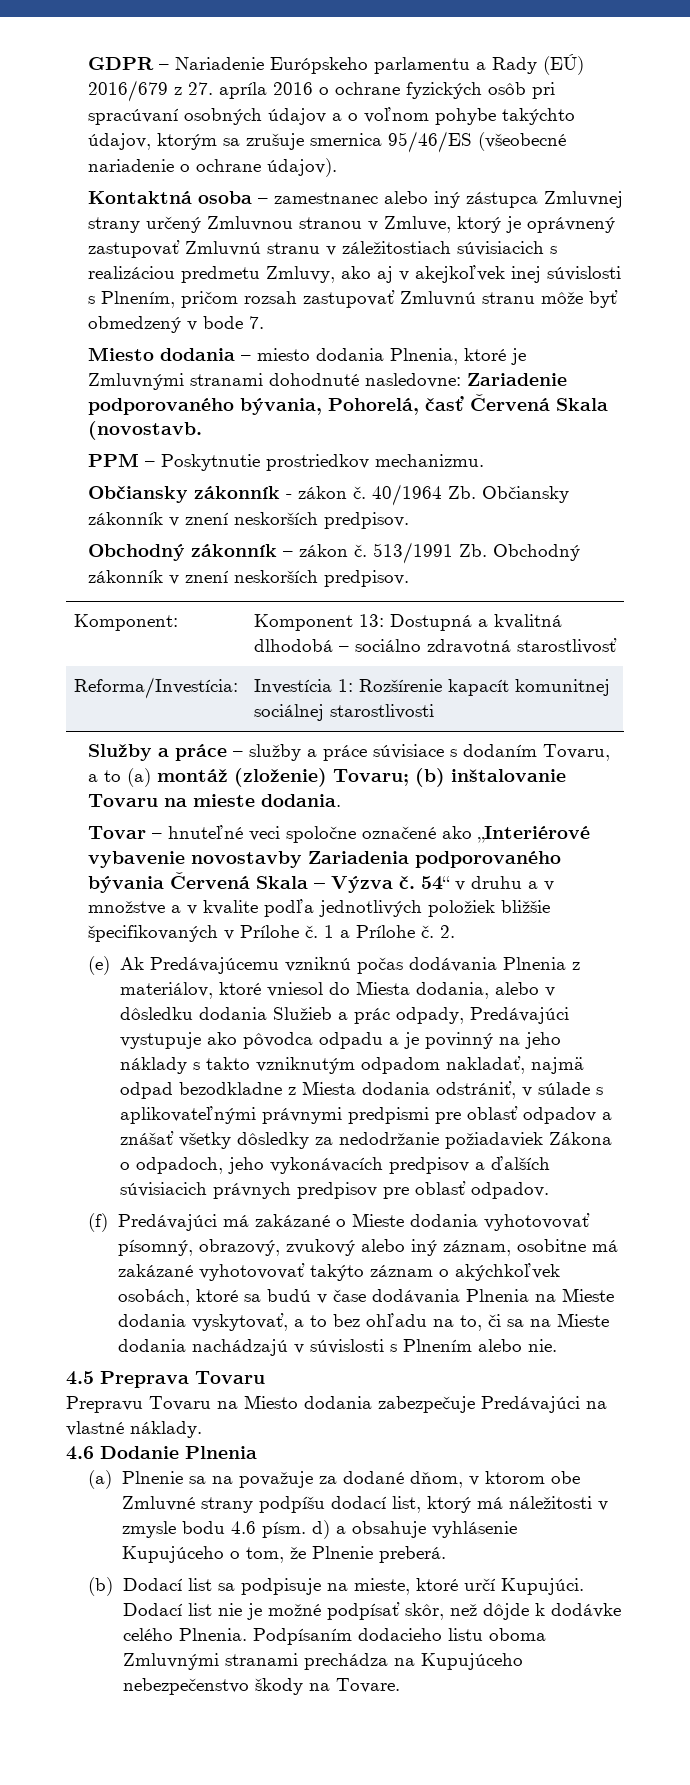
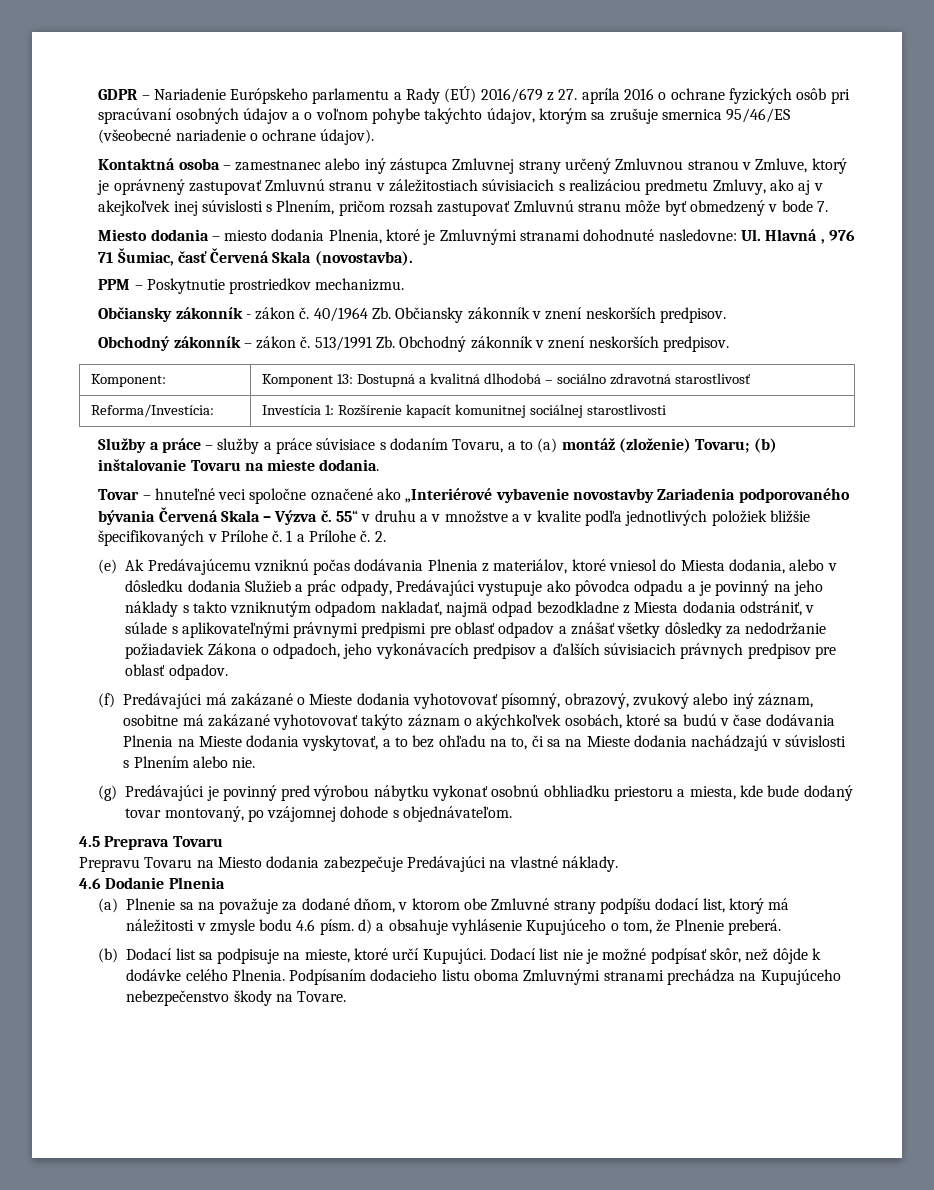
[467,373,568,386] [88,398,420,415] Zariadenie podporovaného bývania, Pohorelá, -> [741,229,855,244] [98,248,174,266] Ul. Hlavná , 976 71 Šumiac,
[88,421,203,440] (novostavb. -> [314,251,413,266] (novostavba).
[421,876,451,890] 54“ -> [336,510,359,522] 55“
(557, 1345) none -> [98,785,853,801] [125,806,513,822] // (g) Predávajúci je povinný pred výrobou nábytku vykonať osobnú obhliadku priestoru a miesta, kde bude dodaný tovar montovaný, po vzájomnej dohode s objednávateľom.

